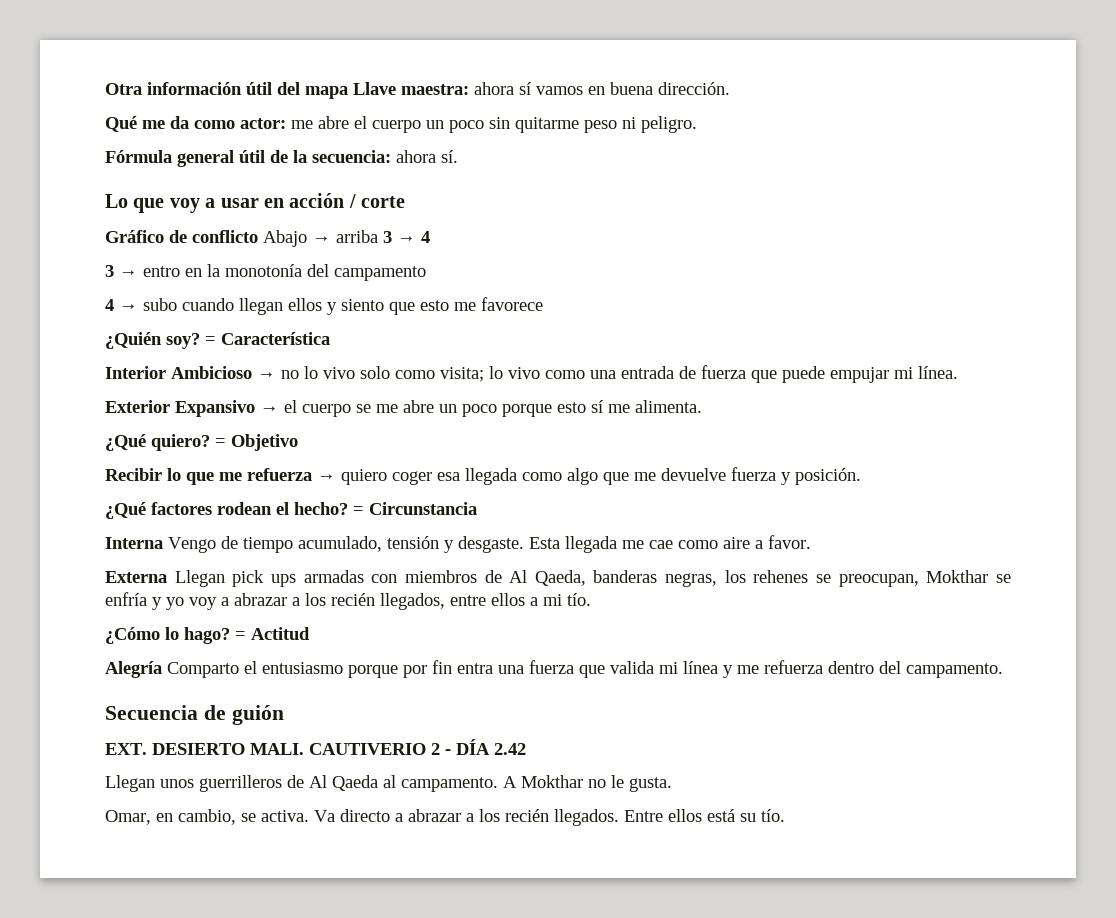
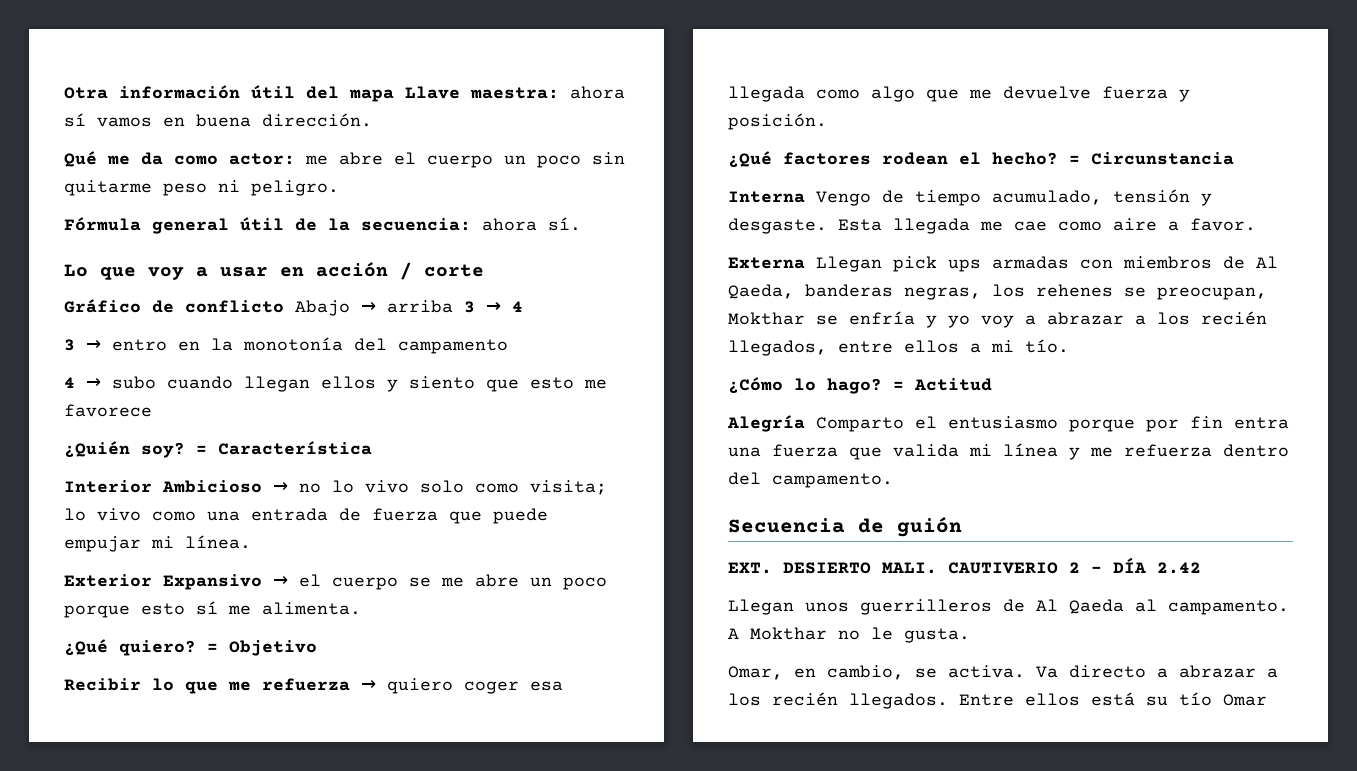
[761,809,785,822] tío. -> [1179,692,1267,706] tío Omar

